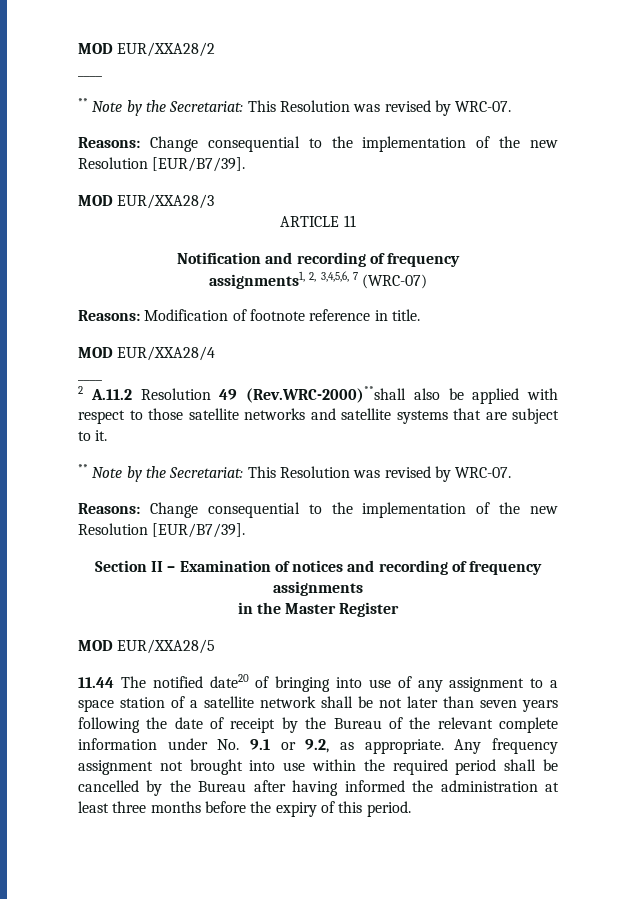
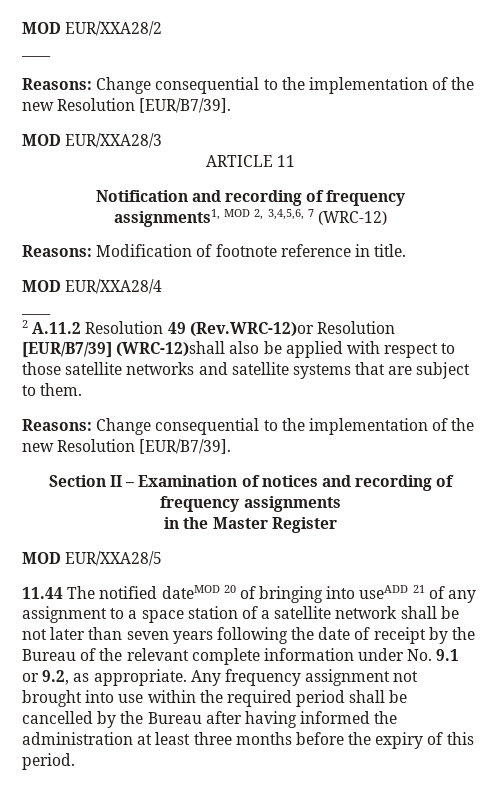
[78,98,512,116] // ** Note by the Secretariat: This Resolution was revised by WRC-07. -> (51, 56) none
(305, 280) none -> [224,209,251,217] MOD
[362,274,428,289] (WRC-07) -> [317,211,387,225] (WRC-12)
[246,386,406,403] (Rev.WRC-2000)**shall -> [189,321,395,337] [22,341,226,358] (Rev.WRC-12)or Resolution [EUR/B7/39] (WRC-12)shall
[95,430,108,441] [78,464,512,482] it. // ** Note by the Secretariat: This Resolution was revised by WRC-07. -> [40,383,83,396] them.
[209,674,249,688] date20 -> [161,585,236,599] dateMOD 20
[368,679,391,688] use -> [359,585,425,599] useADD 21

